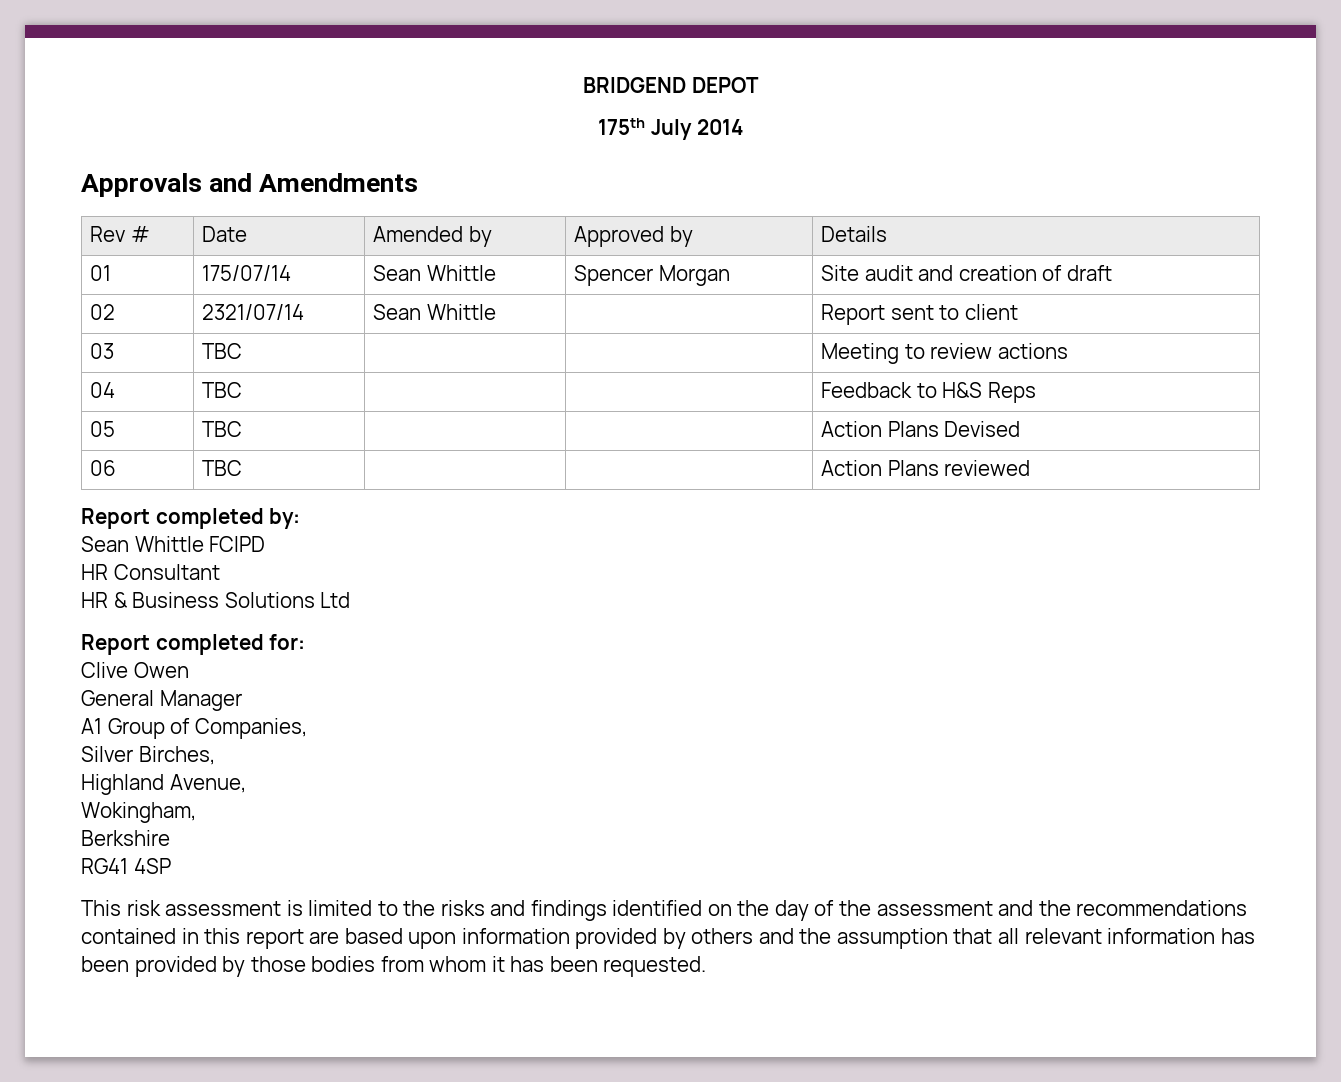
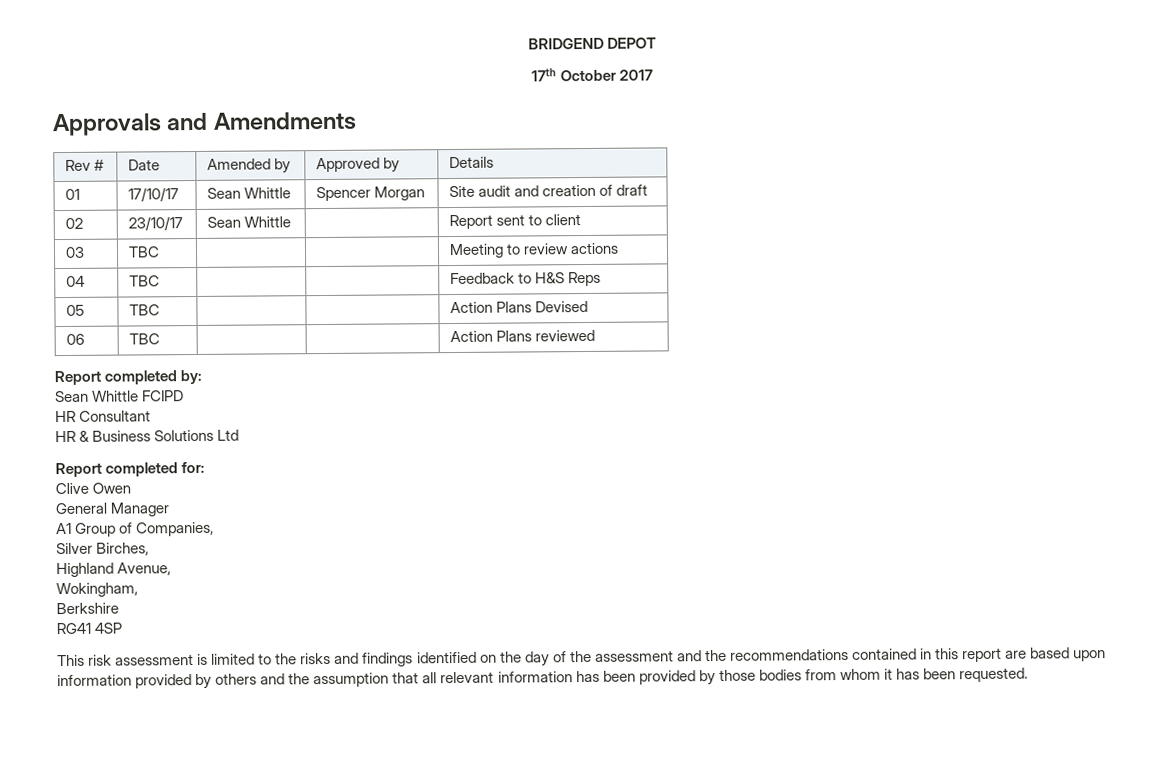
[598,118,743,140] 175th July 2014 -> [531,68,653,82] 17th October 2017
[202,265,292,281] 175/07/14 -> [127,187,179,202] 17/10/17
[202,304,305,320] 2321/07/14 -> [127,216,183,231] 23/10/17

